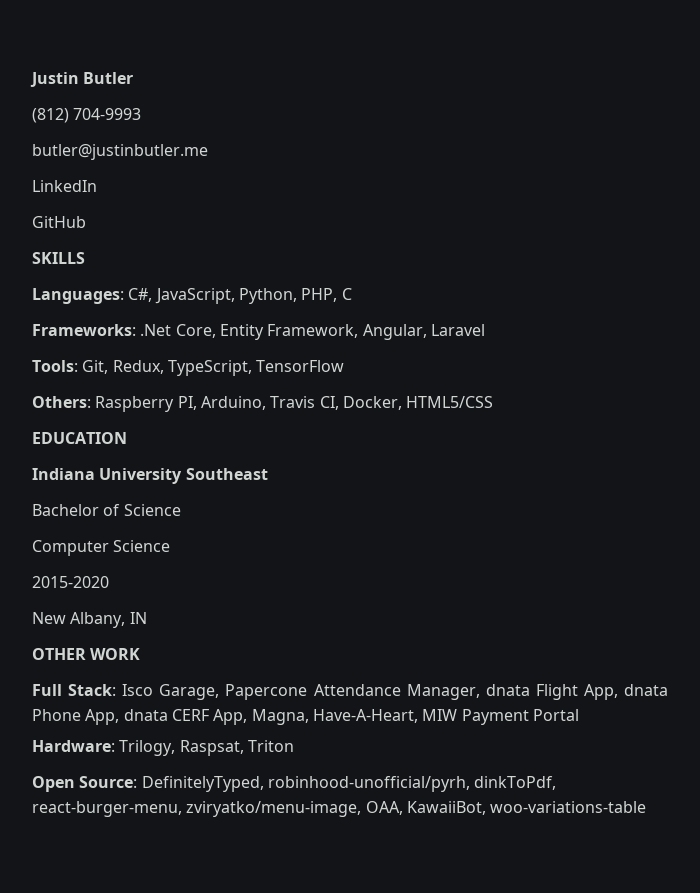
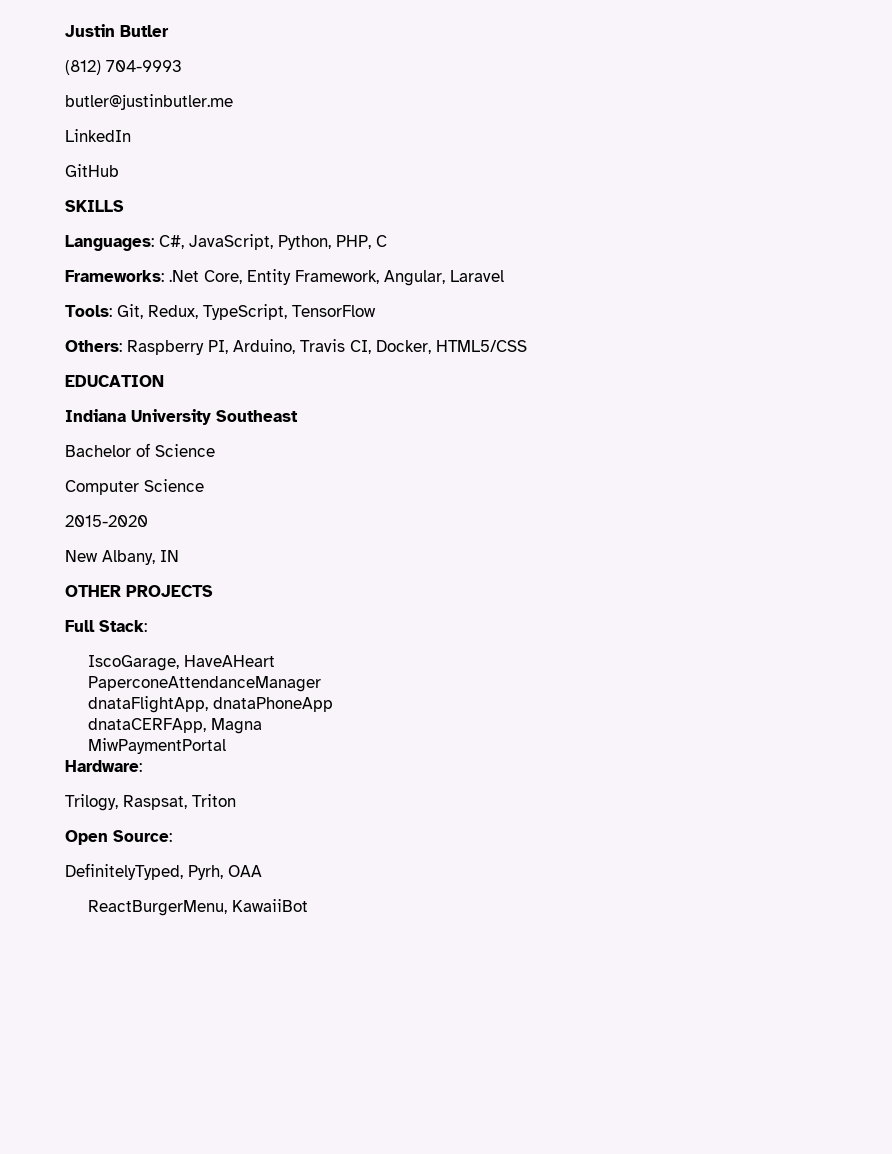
[90,648,141,660] WORK -> [126,585,213,597] PROJECTS
[122,684,669,700] [32,709,579,725] Isco Garage, Papercone Attendance Manager, dnata Flight App, dnata Phone App, dnata CERF App, Magna, Have-A-Heart, MIW Payment Portal -> [87,655,275,671] [87,676,321,692] [87,696,333,713] [87,718,262,734] [87,738,226,754] // IscoGarage, HaveAHeart // PaperconeAttendanceManager // dnataFlightApp, dnataPhoneApp // dnataCERFApp, Magna // MiwPaymentPortal
(115, 746) none -> (142, 766) //
[141,776,557,792] [32,801,647,817] DefinitelyTyped, robinhood-unofficial/pyrh, dinkToPdf, react-burger-menu, zviryatko/menu-image, OAA, KawaiiBot, woo-variations-table -> [65,863,262,880] [87,899,308,916] // DefinitelyTyped, Pyrh, OAA // ReactBurgerMenu, KawaiiBot

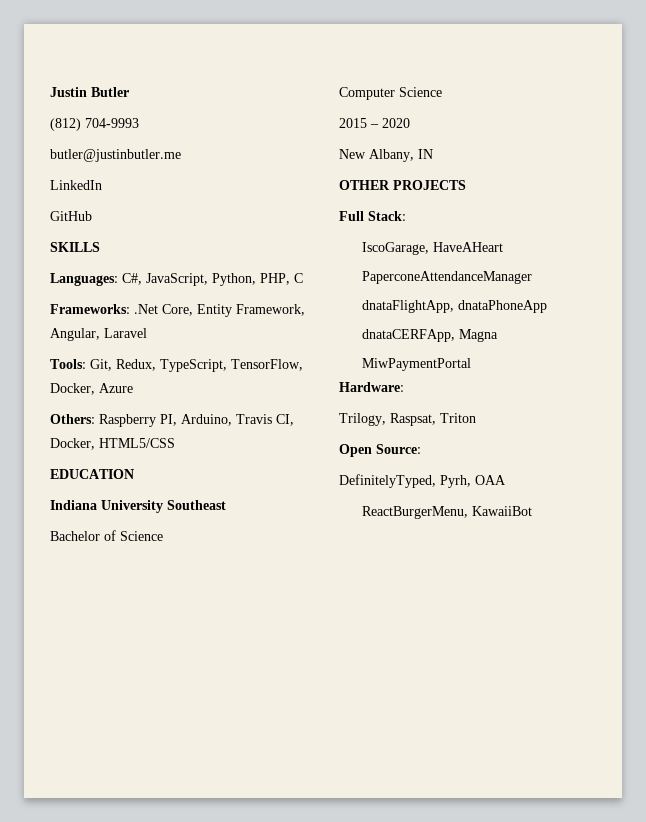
[292,305,376,317] TensorFlow -> [231,359,303,371] [50,383,133,395] TensorFlow, Docker, Azure
[65,515,148,527] 2015-2020 -> [339,118,410,128] 2015 – 2020

